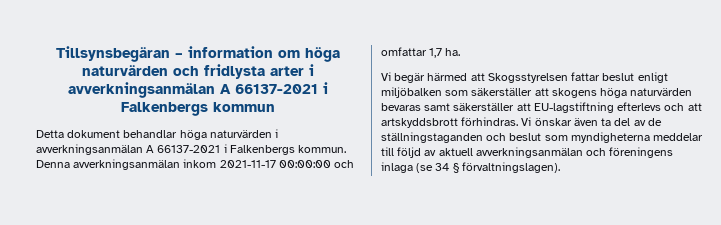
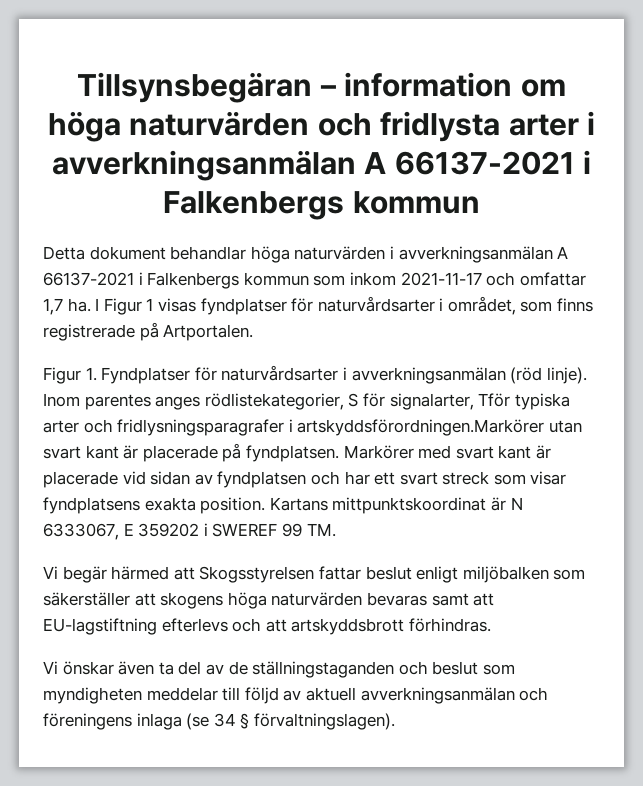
[298,145,347,153] [36,159,181,170] kommun. Denna avverkningsanmälan -> [243,272,346,286] kommun som
[278,160,331,168] 00:00:00 -> (482, 279) none
(461, 52) none -> [95,296,594,315] [43,322,254,341] [43,365,587,384] [43,393,570,410] [43,419,582,436] [43,443,551,462] [43,471,567,488] [43,497,523,514] [43,523,336,540] I Figur 1 visas fyndplatser för naturvårdsarter i området, som finns registrerade på Artportalen. // Figur 1. Fyndplatser för naturvårdsarter i avverkningsanmälan (röd linje). Inom parentes anges rödlistekategorier, S för signalarter, Tför typiska arter och fridlysningsparagrafer i artskyddsförordningen.Markörer utan svart kant är placerade på fyndplatsen. Markörer med svart kant är placerade vid sidan av fyndplatsen och har ett svart streck som visar fyndplatsens exakta position. Kartans mittpunktskoordinat är N 6333067, E 359202 i SWEREF 99 TM.
[453,103,515,111] säkerställer -> (469, 599) none
(519, 121) none -> (491, 625) //
[570,132,650,143] myndigheterna -> [43,687,142,704] myndigheten

